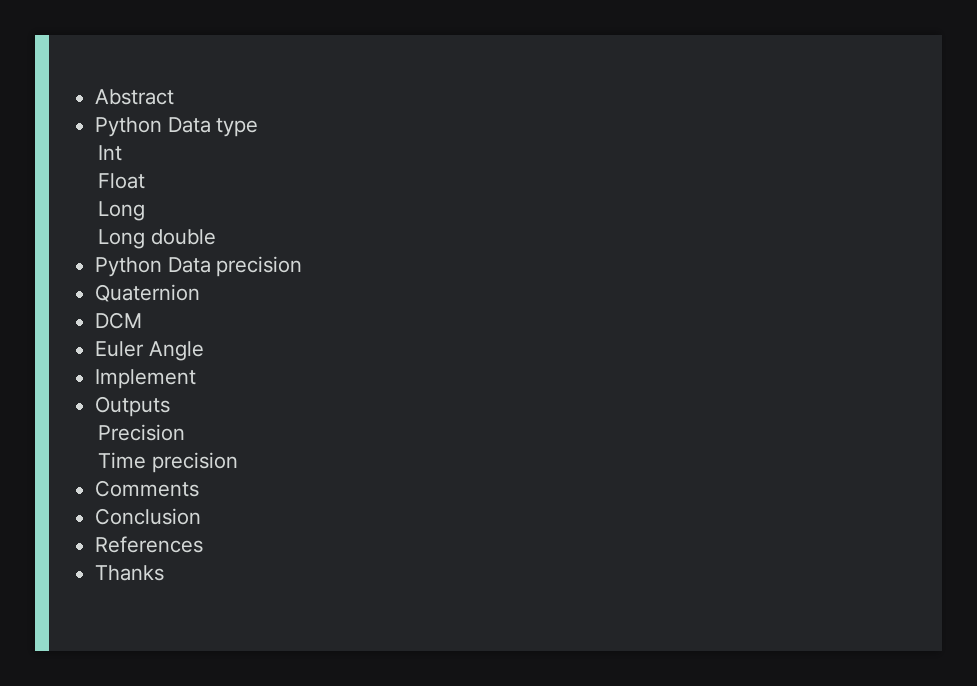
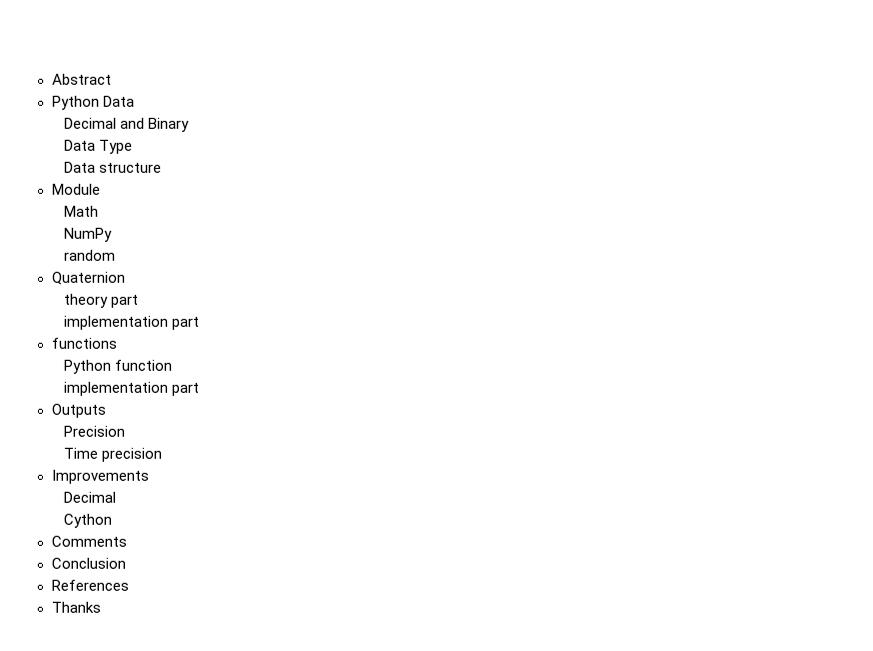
[216,118,259,137] [98,145,123,161] [98,173,146,189] [98,201,146,221] [98,229,216,249] [95,256,303,277] [95,284,201,302] [95,312,143,329] [95,341,204,361] [95,369,197,389] type // Int // Float // Long // Long double // Python Data precision // Quaternion // DCM // Euler Angle // Implement -> [63,117,190,132] [63,139,133,154] [63,161,162,173] [51,183,101,195] [63,205,99,217] [63,227,113,242] [63,249,116,261] [51,271,126,285] [63,293,139,308] [62,315,200,330] [50,337,117,349] [62,359,172,374] [62,381,199,396] // Decimal and Binary // Data Type // Data structure // Module // Math // NumPy // random // Quaternion // theory part // implementation part // functions // Python function // implementation part
(238, 462) none -> [50,469,149,484] [62,491,116,503] [62,513,112,528] // Improvements // Decimal // Cython

